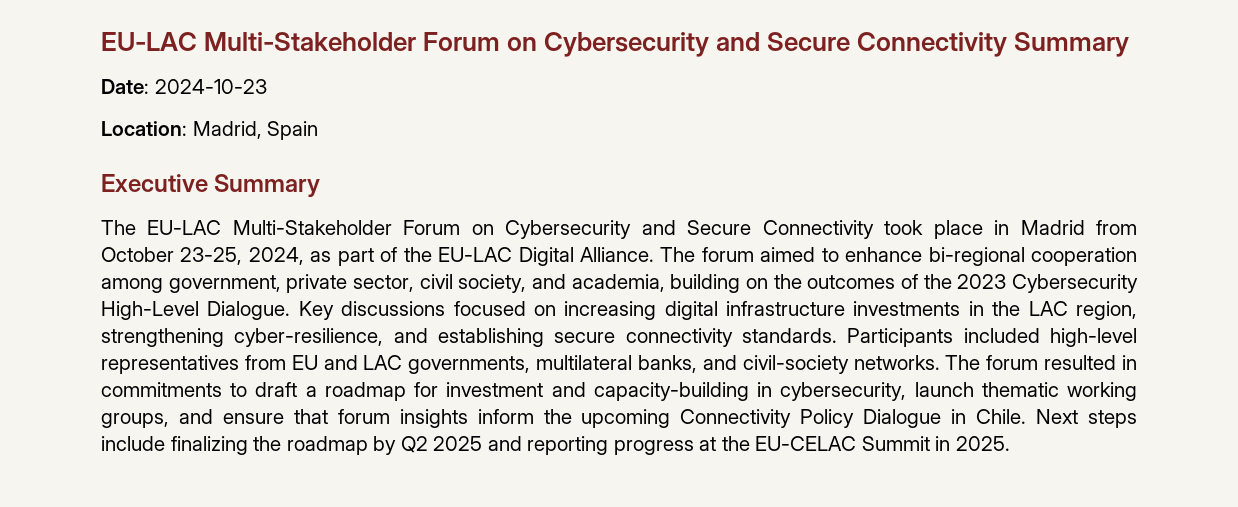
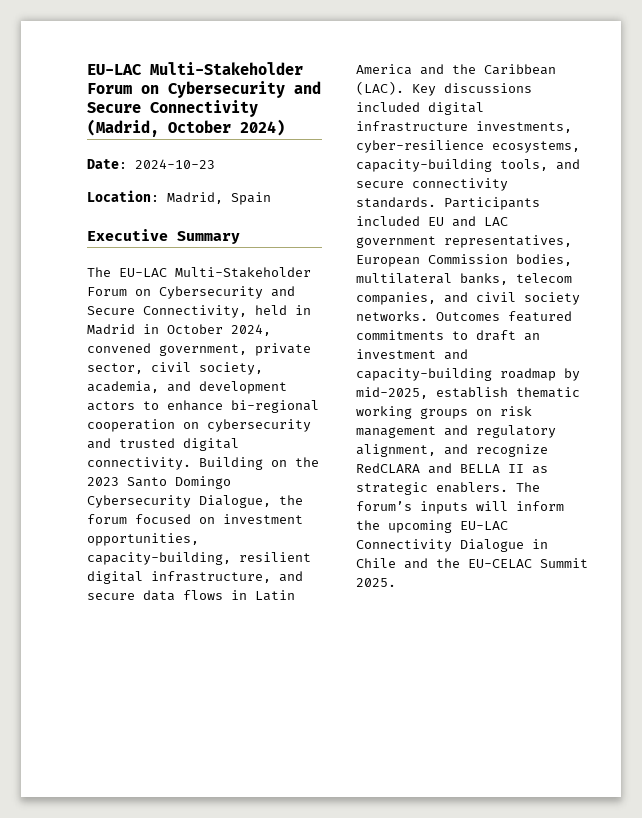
[101,32,1130,57] EU-LAC Multi-Stakeholder Forum on Cybersecurity and Secure Connectivity Summary -> [87,62,303,75] [87,81,321,98] [87,100,258,117] [87,119,285,137] EU-LAC Multi-Stakeholder Forum on Cybersecurity and Secure Connectivity (Madrid, October 2024)
[762,220,1137,239] [101,247,1137,266] [101,278,163,293] Connectivity took place in Madrid from October 23-25, 2024, as part of the EU-LAC Digital Alliance. The forum aimed to enhance bi-regional cooperation among -> [143,305,311,318] [87,324,271,336] [87,343,151,353] Connectivity, held in Madrid in October 2024, convened
[532,274,1138,293] [101,301,1137,320] [101,328,544,347] and academia, building on the outcomes of the 2023 Cybersecurity High-Level Dialogue. Key discussions focused on increasing digital infrastructure investments in the LAC region, strengthening cyber-resilience, and establishing -> [87,381,287,394] [87,400,319,413] [87,419,311,432] [87,438,239,451] [87,457,319,470] [87,476,231,489] [87,495,303,508] [87,514,303,524] [87,533,199,546] [87,552,311,565] [87,571,303,584] [87,590,295,601] [356,64,556,75] [356,81,532,96] [356,102,484,115] [356,121,572,133] [356,140,580,153] [356,159,580,172] academia, and development actors to enhance bi-regional cooperation on cybersecurity and trusted digital connectivity. Building on the 2023 Santo Domingo Cybersecurity Dialogue, the forum focused on investment opportunities, capacity-building, resilient digital infrastructure, and secure data flows in Latin America and the Caribbean (LAC). Key discussions included digital infrastructure investments, cyber-resilience ecosystems, capacity-building tools, and
[1050,328,1137,347] [101,355,1138,374] [101,382,1138,401] [101,409,1137,428] [101,436,717,455] high-level representatives from EU and LAC governments, multilateral banks, and civil-society networks. The forum resulted in commitments to draft a roadmap for investment and capacity-building in cybersecurity, launch thematic working groups, and ensure that forum insights inform the upcoming Connectivity Policy Dialogue in Chile. Next steps include finalizing the roadmap by Q2 2025 and reporting progress at -> [428,216,508,227] [356,235,572,248] [356,254,572,267] [356,273,572,285] [356,292,580,305] [356,311,572,322] [356,330,540,341] [356,349,468,360] [356,368,580,381] [356,387,580,399] [356,406,532,419] [356,425,556,438] [356,444,548,457] [356,463,548,474] [356,482,540,495] [356,501,564,514] [356,520,508,533] [356,539,548,552] [356,558,428,569] EU and LAC government representatives, European Commission bodies, multilateral banks, telecom companies, and civil society networks. Outcomes featured commitments to draft an investment and capacity-building roadmap by mid-2025, establish thematic working groups on risk management and regulatory alignment, and recognize RedCLARA and BELLA II as strategic enablers. The forum’s inputs will inform the upcoming EU-LAC Connectivity Dialogue in Chile and
[935,436,951,451] in -> (588, 563) none

